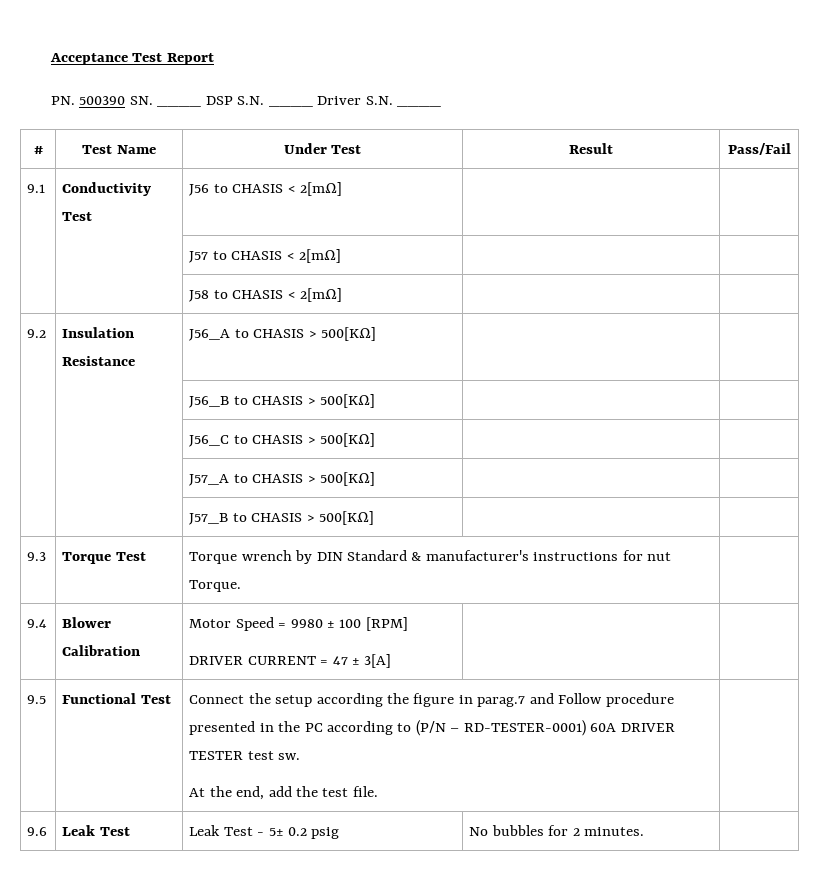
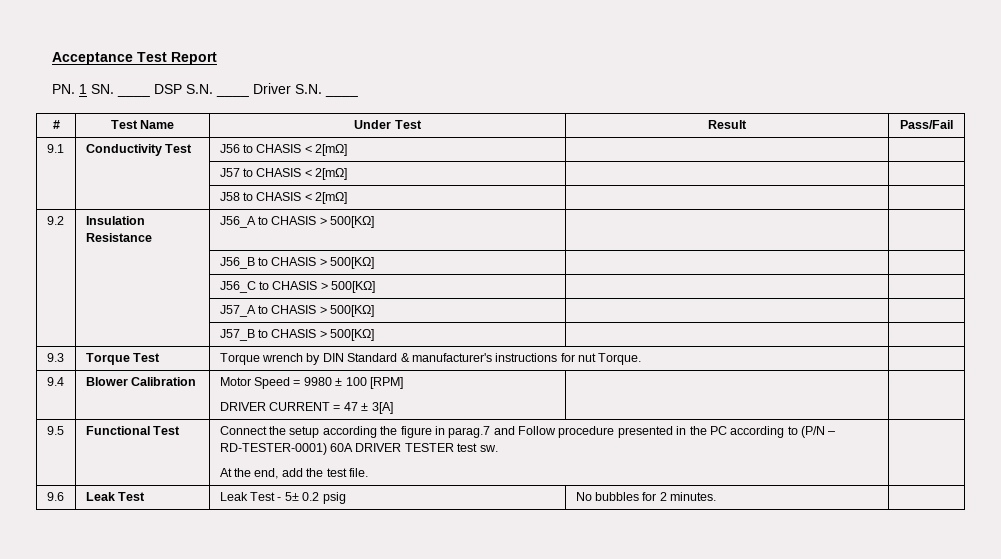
[79,96,126,105] 500390 -> [79,84,88,94] 1

